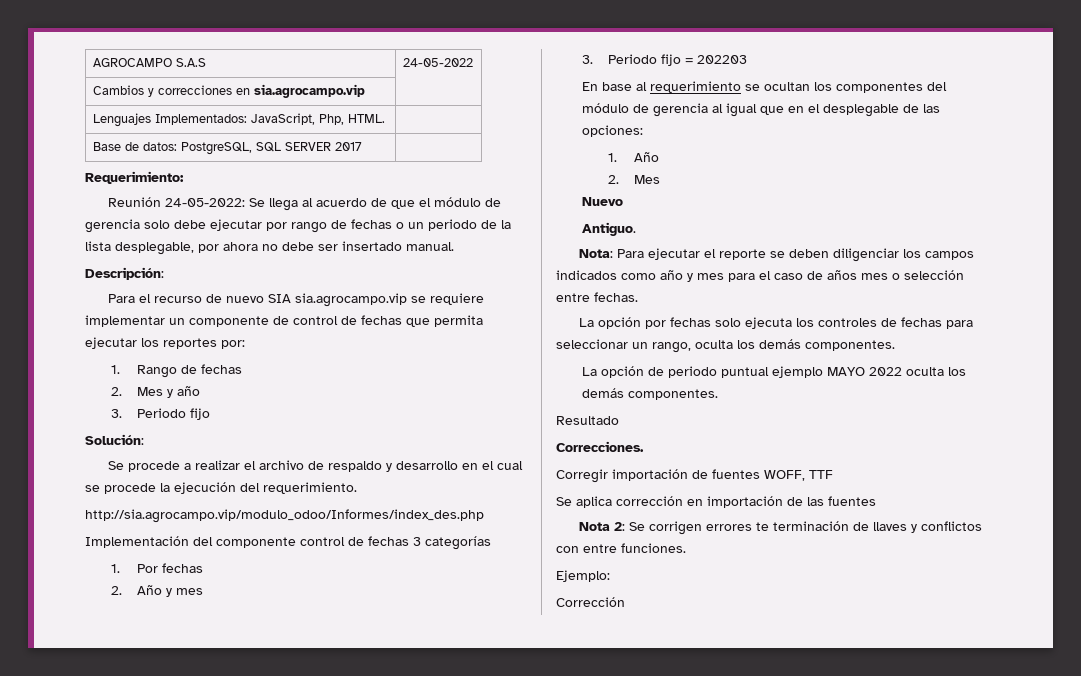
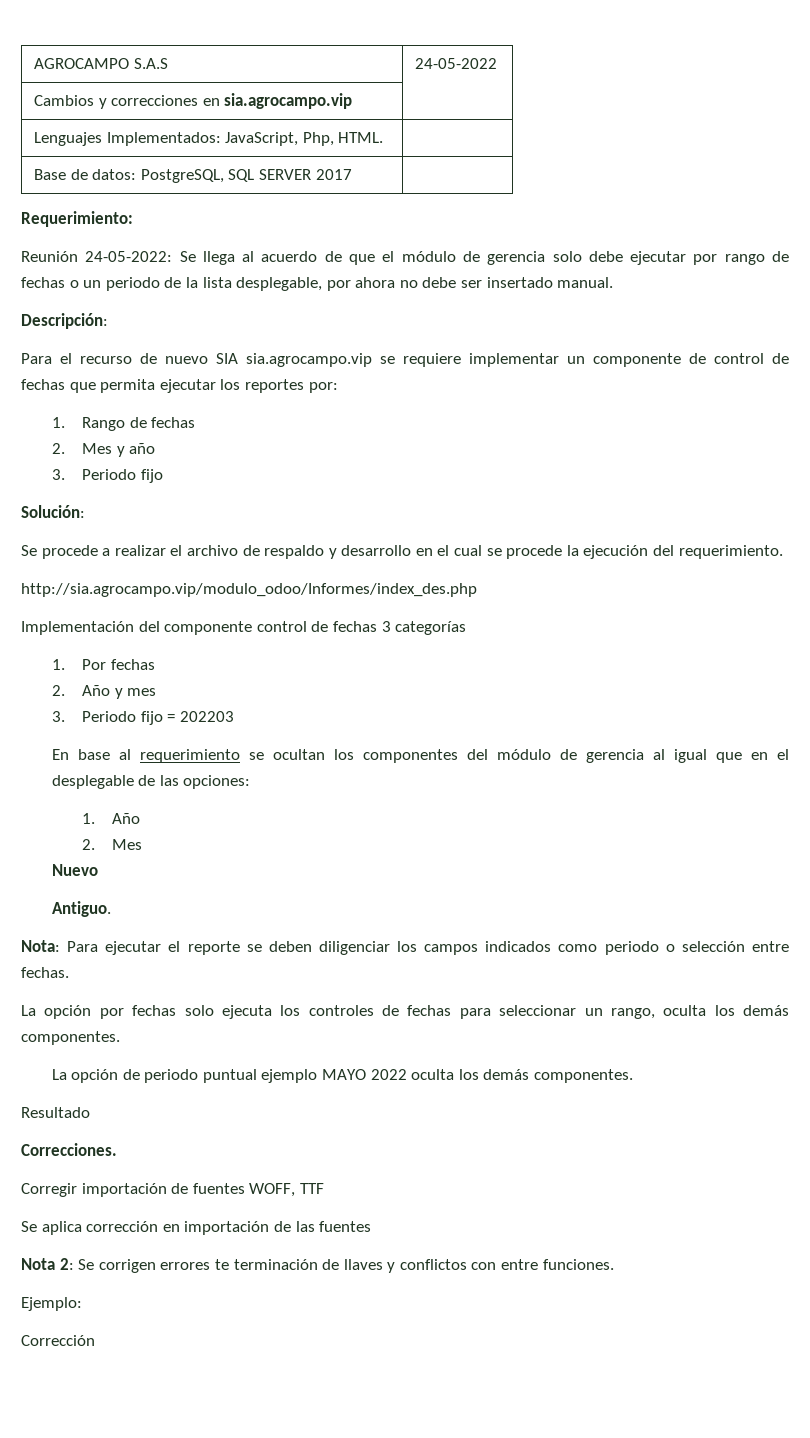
[660,270,888,282] año y mes para el caso de años mes -> [604,941,659,955] periodo

